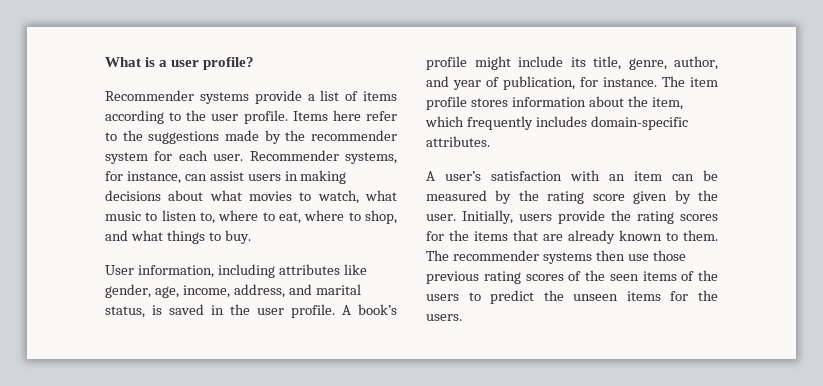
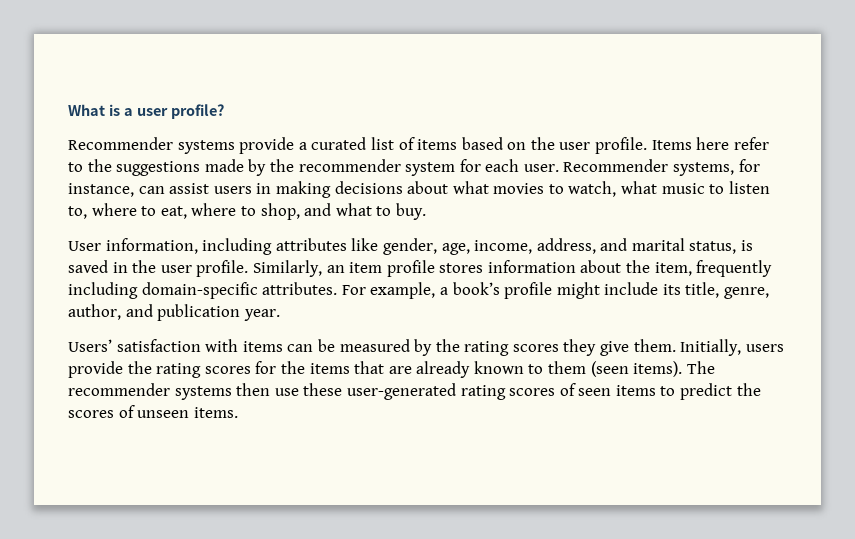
(315, 97) none -> [311,137,367,150] curated
[105,110,182,124] according to -> [461,137,527,150] based on
[166,230,205,244] things -> (372, 209) none
[342,305,351,315] A -> [252,260,773,277] [68,282,448,299] Similarly, an item profile stores information about the item, frequently including domain-specific attributes. For example, a
[453,76,718,90] [426,96,683,110] [425,116,688,130] [426,136,490,147] [426,170,662,181] year of publication, for instance. The item profile stores information about the item, which frequently includes domain-specific attributes. // A user’s satisfaction with an item -> [157,304,280,321] [68,339,283,352] publication year. // Users’ satisfaction with items
[592,190,718,204] [426,214,456,221] score given by the user. -> [512,339,676,356] scores they give them.
[683,230,718,241] them. -> [548,361,683,377] them (seen items).
[652,250,686,261] [426,271,479,284] those previous -> [303,383,456,400] these user-generated
[585,270,605,281] the -> (576, 389) none
[681,270,718,281] [426,290,718,304] [426,314,462,321] of the users to predict the unseen items for the users. -> [660,383,761,400] [68,405,238,418] to predict the scores of unseen items.

